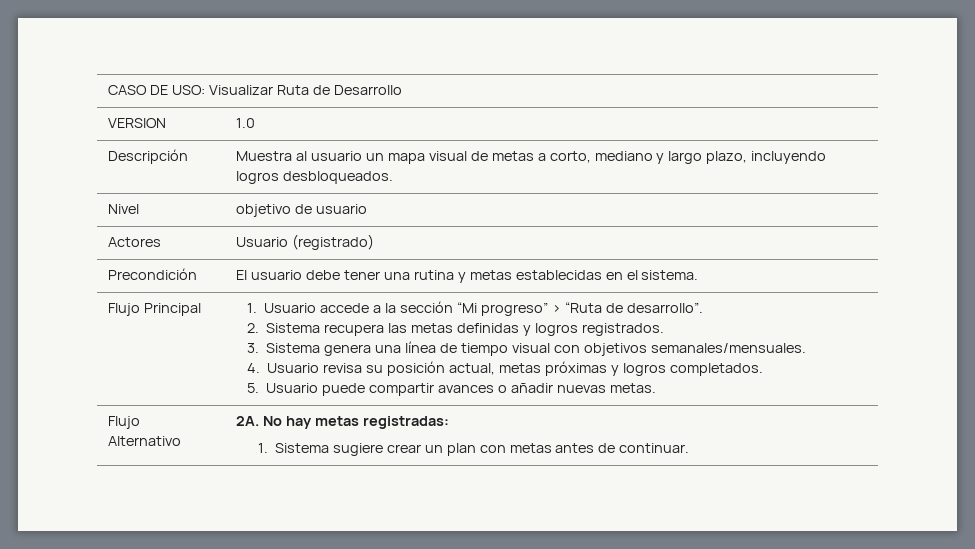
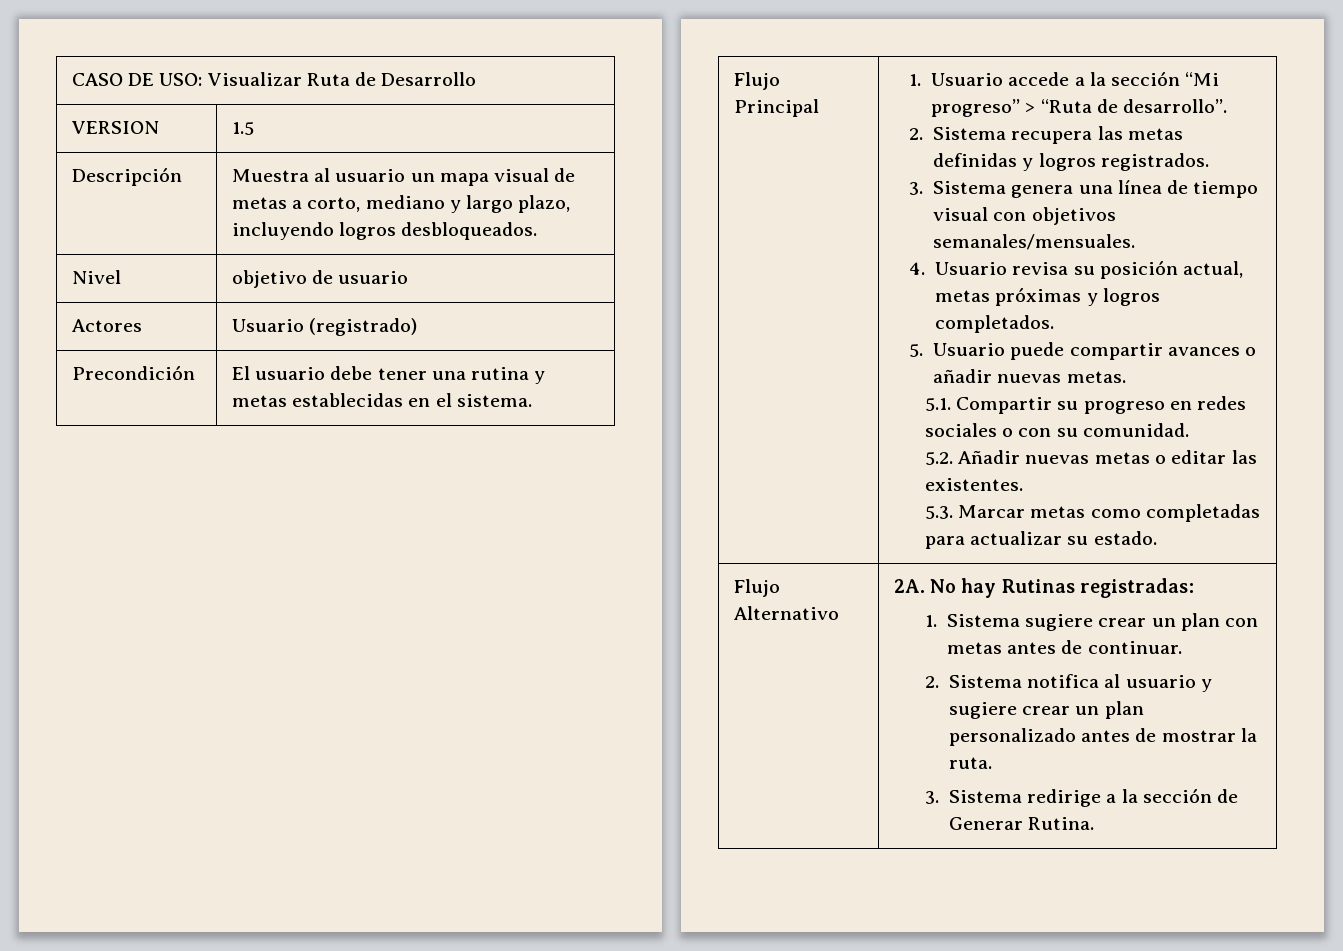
[236,118,256,128] 1.0 -> [231,122,254,135] 1.5
(656, 388) none -> [924,396,1247,414] [924,423,1190,437] [924,450,1257,465] [924,478,1023,491] [924,504,1261,522] [924,531,1157,549] // 5.1. Compartir su progreso en redes sociales o con su comunidad. // 5.2. Añadir nuevas metas o editar las existentes. // 5.3. Marcar metas como completadas para actualizar su estado.
[315,416,360,426] metas -> [1001,579,1075,593] Rutinas
(690, 448) none -> [924,674,1212,692] [948,701,1144,719] [948,728,1257,746] [948,757,992,769] [924,788,1239,807] [948,817,1094,830] // 2. Sistema notifica al usuario y sugiere crear un plan personalizado antes de mostrar la ruta. // 3. Sistema redirige a la sección de Generar Rutina.

